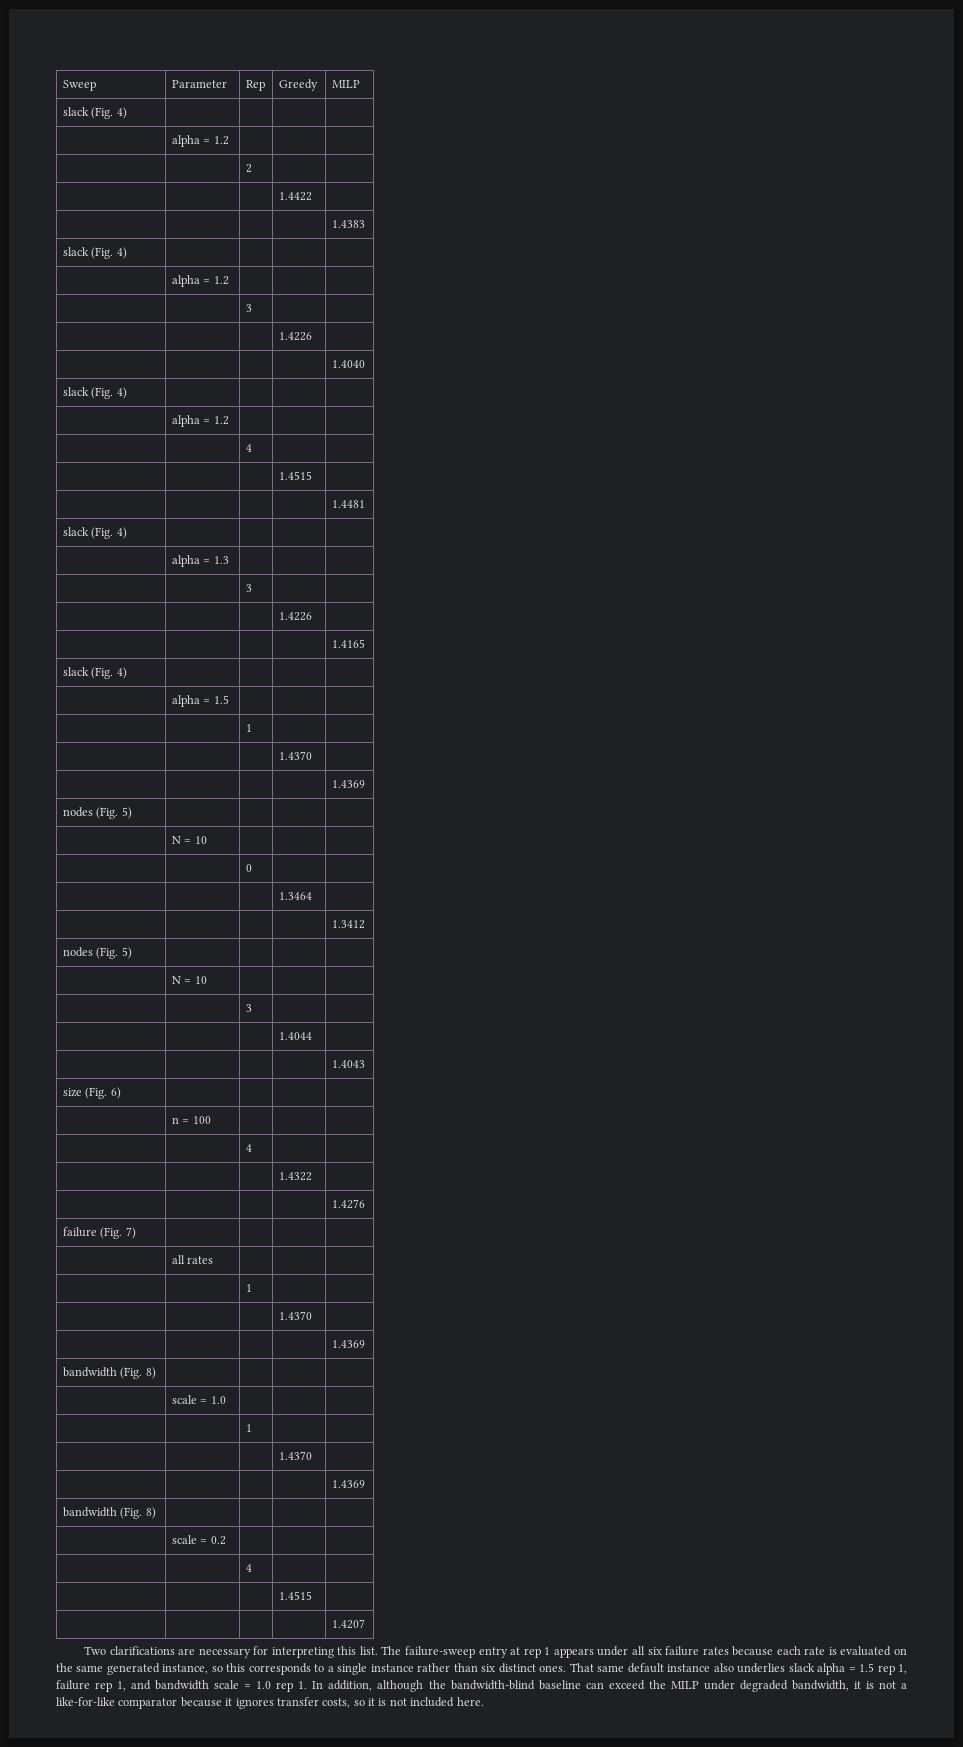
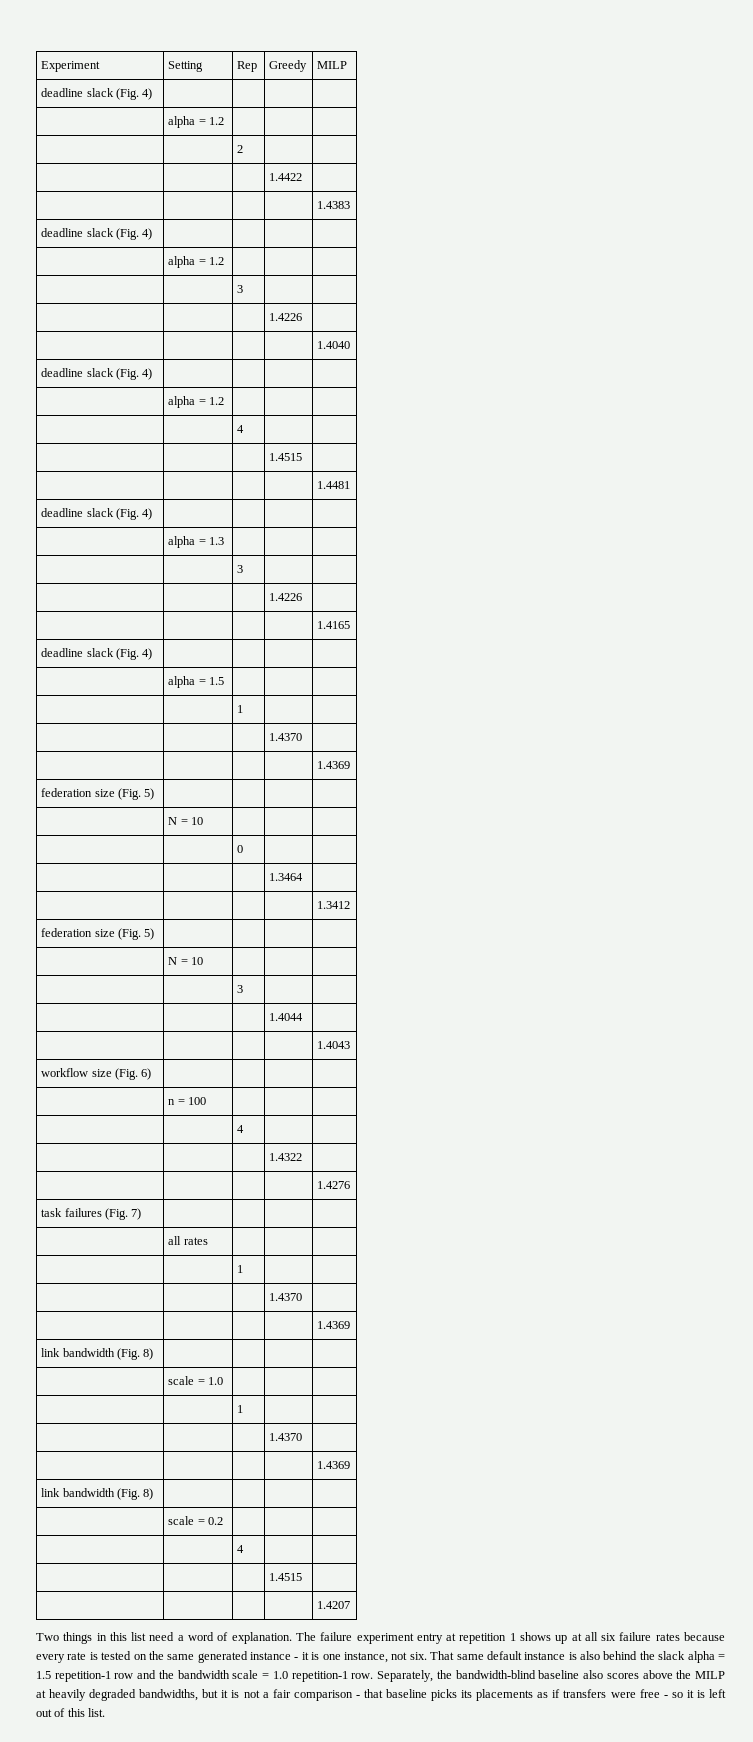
[62,80,96,91] [171,80,227,88] Sweep | Parameter -> [41,61,101,72] [168,61,204,72] Experiment | Setting
(360, 84) none -> [41,88,84,97] deadline
(365, 224) none -> [41,228,84,237] deadline
(365, 364) none -> [41,368,84,377] deadline
(365, 504) none -> [41,508,84,517] deadline
(365, 643) none -> [41,648,84,657] deadline
[62,807,93,817] nodes -> [41,788,115,797] federation size
[62,947,93,957] nodes -> [41,928,115,937] federation size
(365, 1064) none -> [41,1068,89,1077] workflow
[62,1227,97,1237] failure -> [41,1208,102,1217] task failures
(365, 1344) none -> [41,1348,61,1357] link
(365, 1484) none -> [41,1488,61,1497] link
[109,1646,629,1658] clarifications are necessary for interpreting this list. The failure-sweep entry at rep 1 appears under -> [63,1632,582,1644] things in this list need a word of explanation. The failure experiment entry at repetition 1 shows up at
[776,1646,801,1655] each -> [36,1654,65,1663] every
[840,1646,892,1656] evaluated -> [101,1651,132,1660] tested
[162,1663,908,1675] [56,1680,908,1692] [56,1697,484,1709] instance, so this corresponds to a single instance rather than six distinct ones. That same default instance also underlies slack alpha = 1.5 rep 1, failure rep 1, and bandwidth scale = 1.0 rep 1. In addition, although the bandwidth-blind baseline can exceed the MILP under degraded bandwidth, it is not a like-for-like comparator because it ignores transfer costs, so it is not included here. -> [250,1651,725,1663] [36,1670,725,1682] [36,1689,727,1701] [36,1708,106,1717] instance - it is one instance, not six. That same default instance is also behind the slack alpha = 1.5 repetition-1 row and the bandwidth scale = 1.0 repetition-1 row. Separately, the bandwidth-blind baseline also scores above the MILP at heavily degraded bandwidths, but it is not a fair comparison - that baseline picks its placements as if transfers were free - so it is left out of this list.

